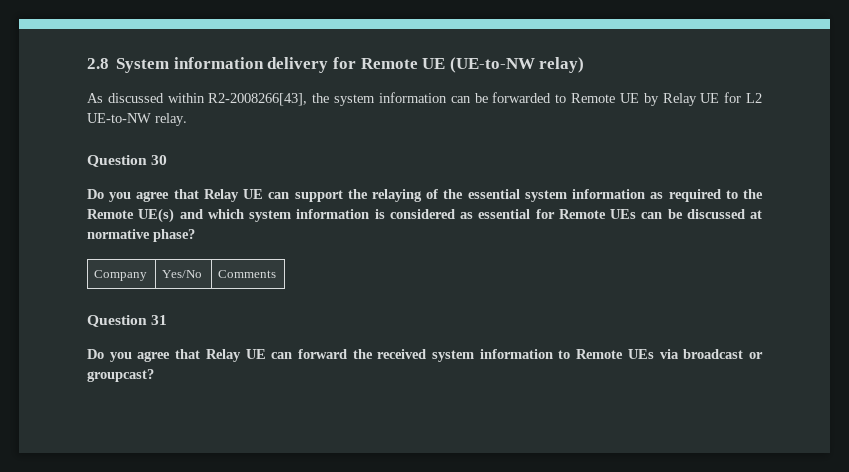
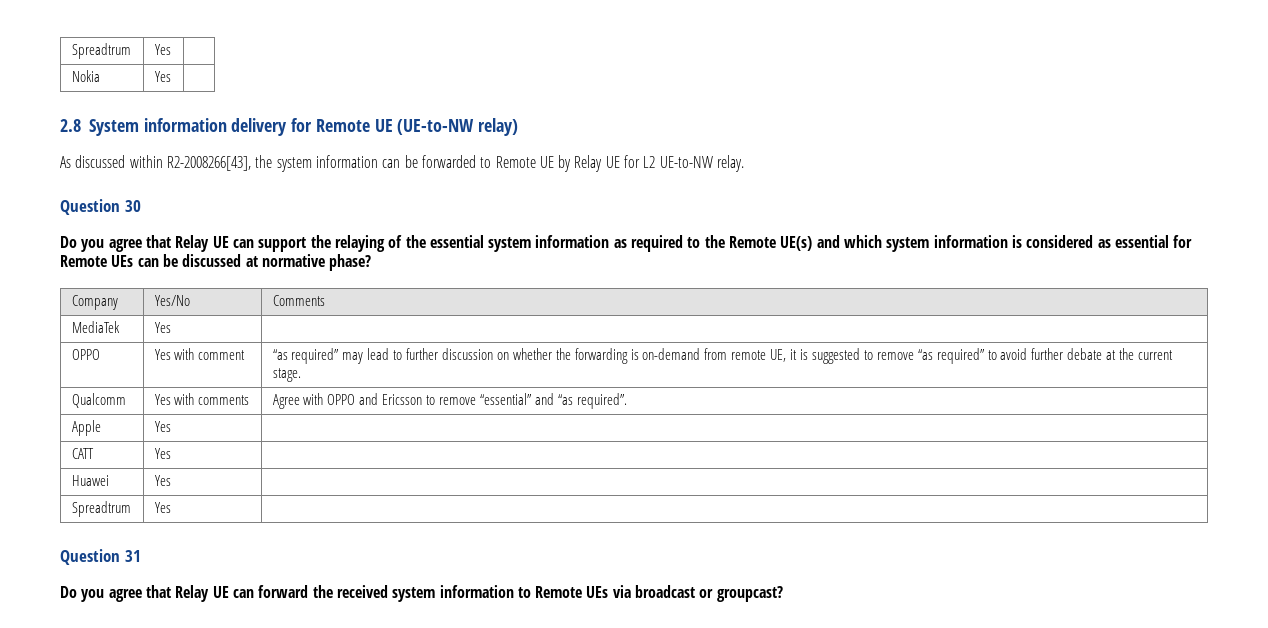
(87, 63) none -> [71,43,131,59] [154,44,171,55] [71,70,100,82] [154,71,171,82] Spreadtrum | Yes | // Nokia | Yes | //
(277, 274) none -> [71,321,121,333] [154,322,171,333] [71,349,100,360] [154,348,246,360] [272,348,1174,364] [272,368,301,382] [71,393,126,408] [154,393,250,405] [272,393,627,409] [71,420,101,436] [154,421,171,432] [71,448,95,459] [154,448,171,459] [71,475,109,486] [154,475,171,486] [71,501,131,517] [154,502,171,513] // MediaTek | Yes | // OPPO | Yes with comment | “as required” may lead to further discussion on whether the forwarding is on-demand from remote UE, it is suggested to remove “as required” to avoid further debate at the current stage. // Qualcomm | Yes with comments | Agree with OPPO and Ericsson to remove “essential” and “as required”. // Apple | Yes | // CATT | Yes | // Huawei | Yes | // Spreadtrum | Yes |

